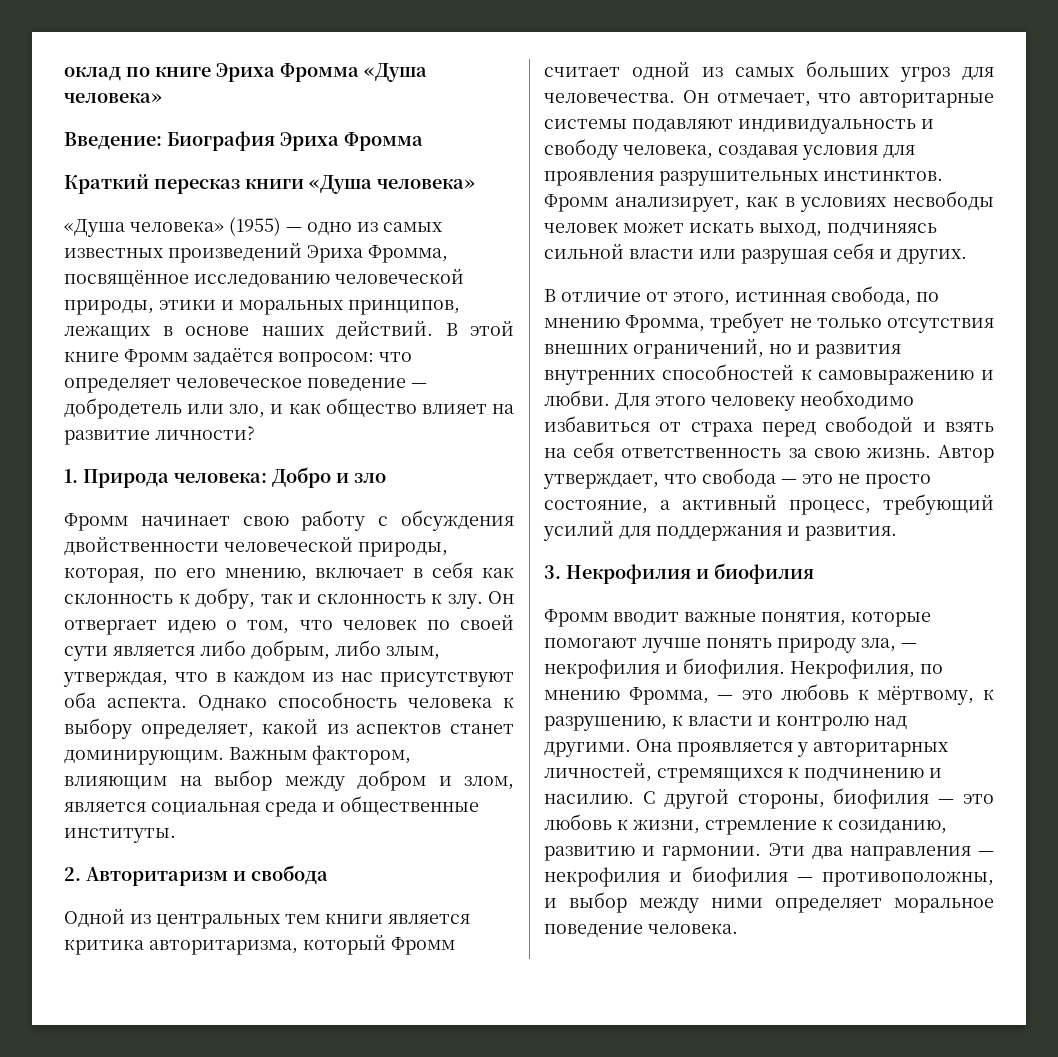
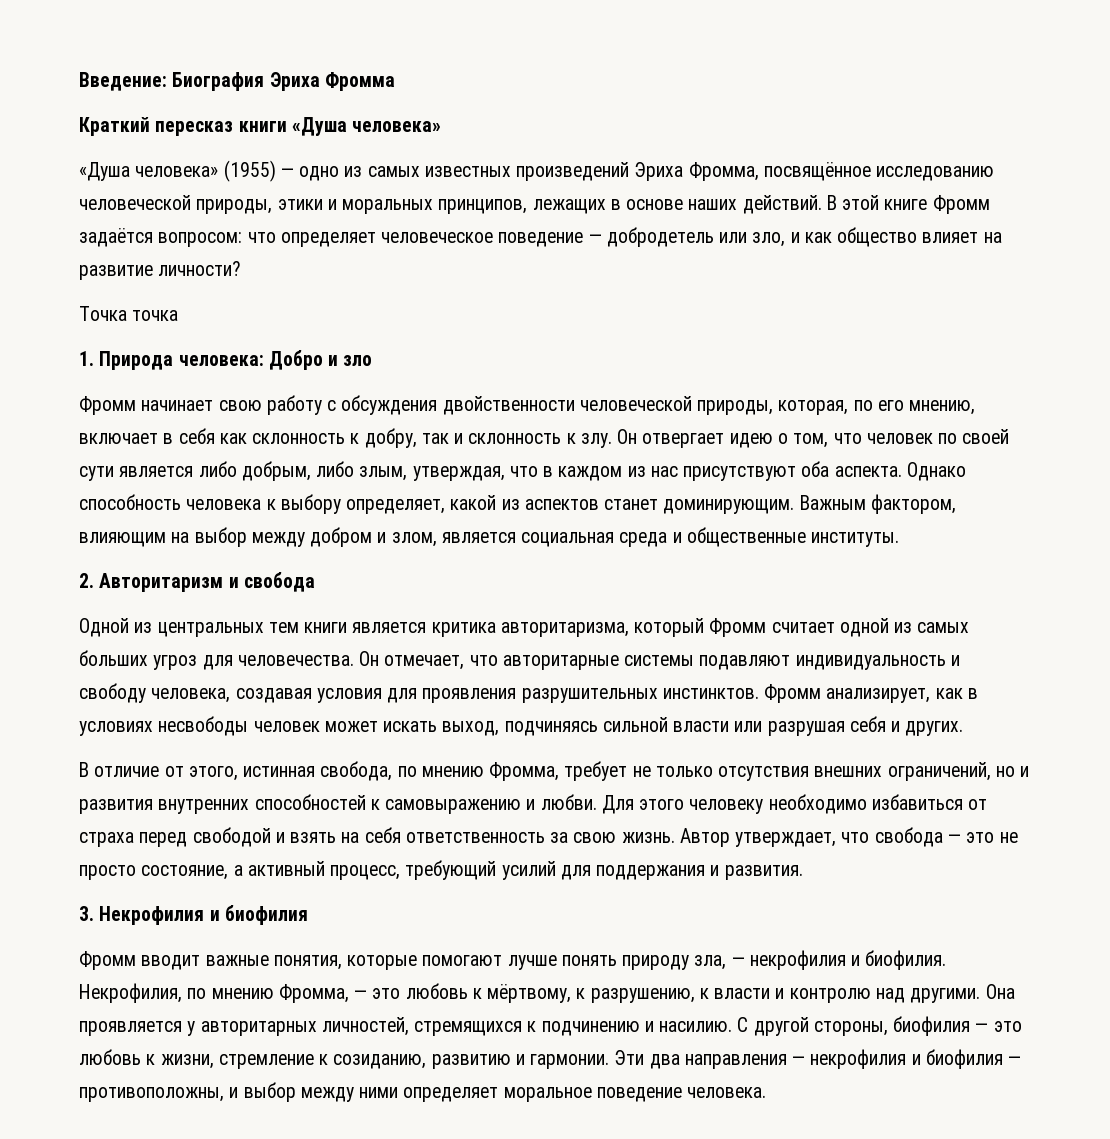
[64,63,427,82] [64,93,162,103] оклад по книге Эриха Фромма «Душа человека» // -> (79, 81) none
(255, 433) none -> [79,306,179,321] // Точка точка

